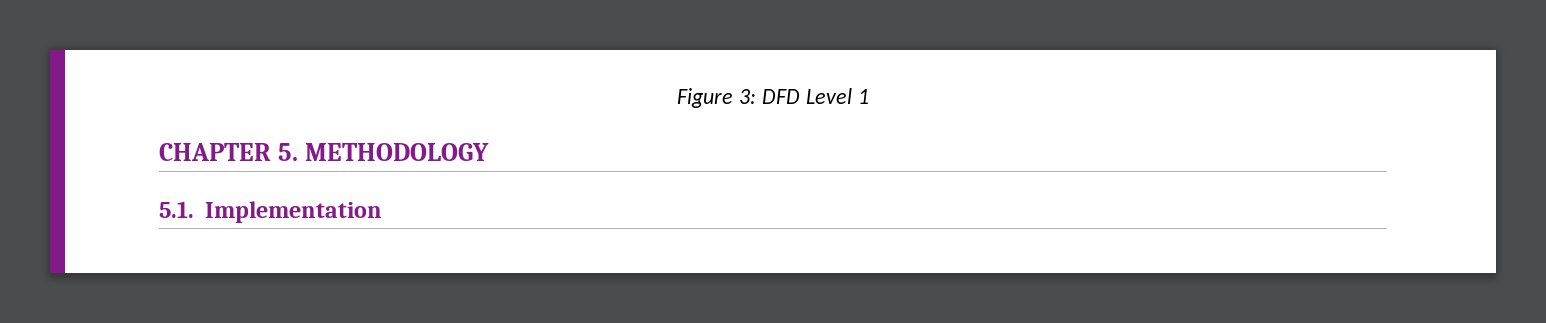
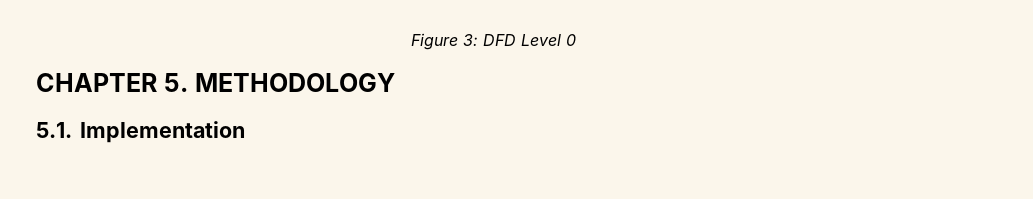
[857,89,869,104] 1 -> [565,34,576,46] 0

